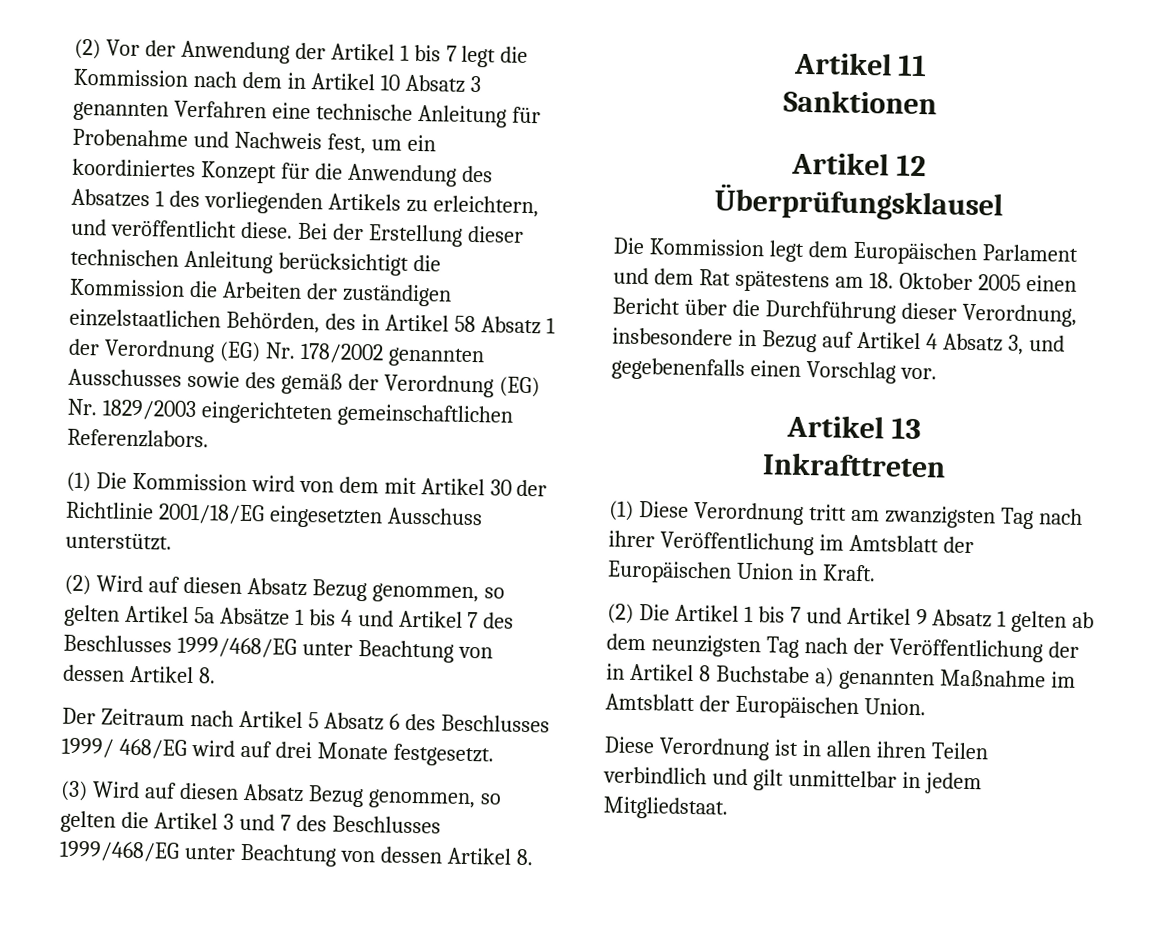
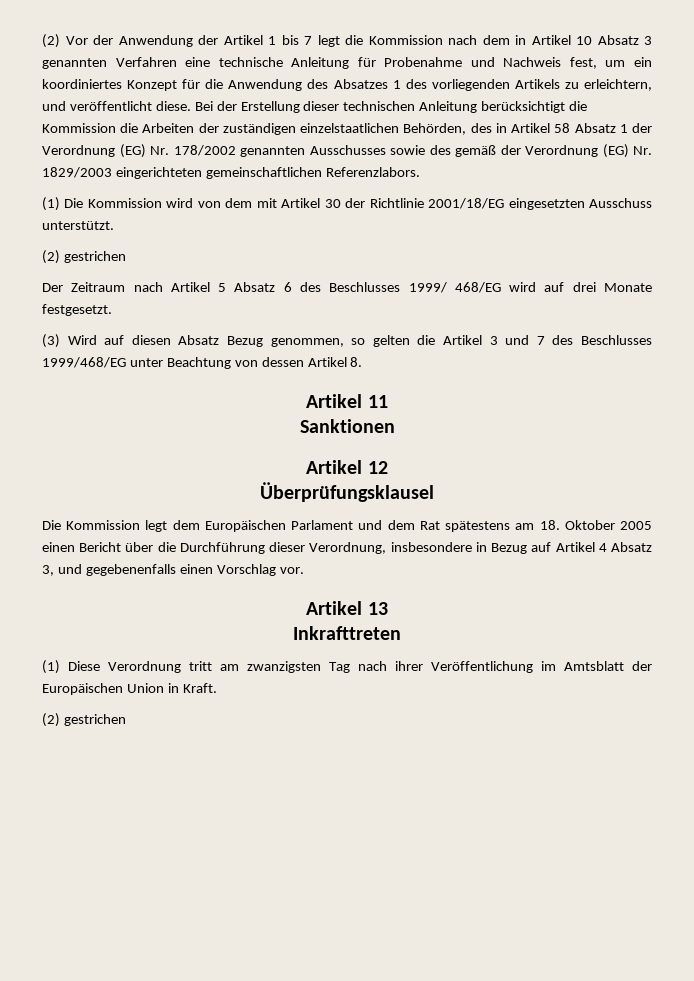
[95,575,505,604] [63,604,515,629] [63,634,493,663] [63,664,216,684] Wird auf diesen Absatz Bezug genommen, so gelten Artikel 5a Absätze 1 bis 4 und Artikel 7 des Beschlusses 1999/468/EG unter Beachtung von dessen Artikel 8. -> [63,251,126,263] gestrichen
[638,604,1095,633] [606,633,1079,663] [606,663,1076,691] [605,693,926,720] [604,736,989,761] [603,766,982,795] [603,796,728,820] Die Artikel 1 bis 7 und Artikel 9 Absatz 1 gelten ab dem neunzigsten Tag nach der Veröffentlichung der in Artikel 8 Buchstabe a) genannten Maßnahme im Amtsblatt der Europäischen Union. // Diese Verordnung ist in allen ihren Teilen verbindlich und gilt unmittelbar in jedem Mitgliedstaat. -> [63,714,126,726] gestrichen

